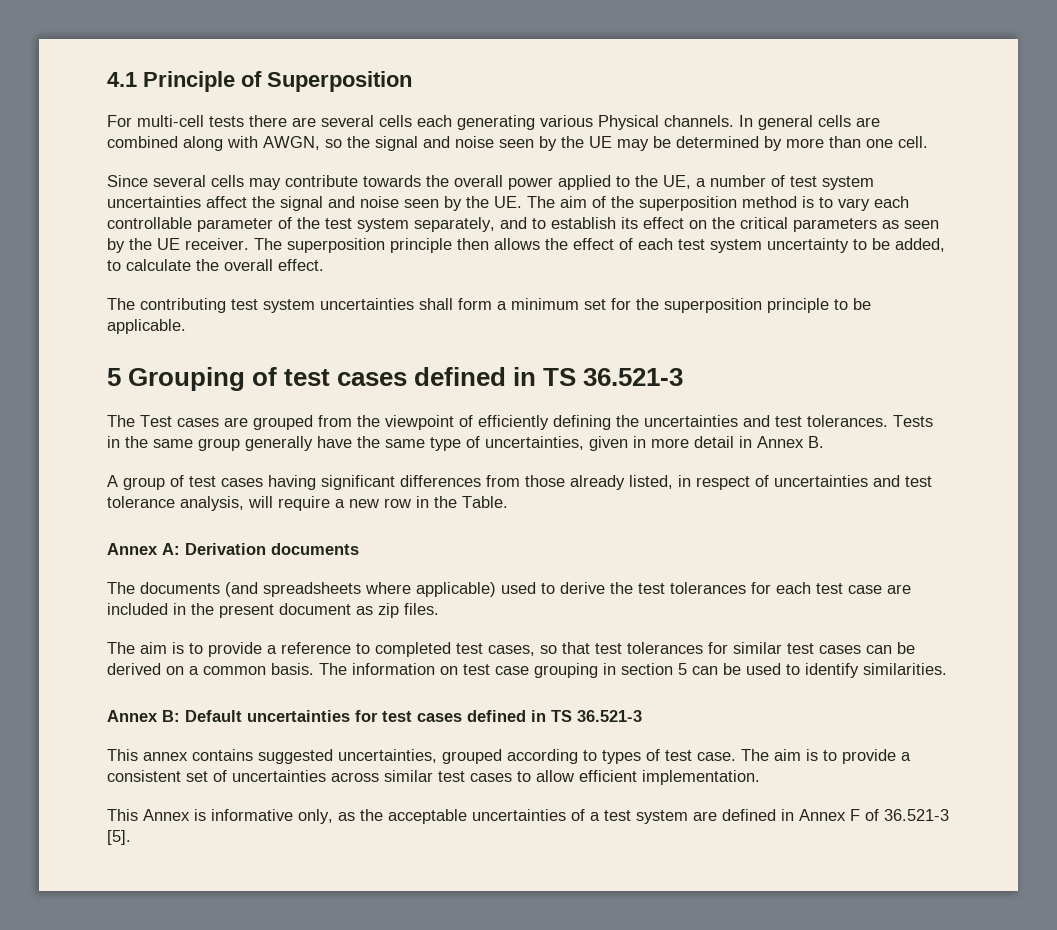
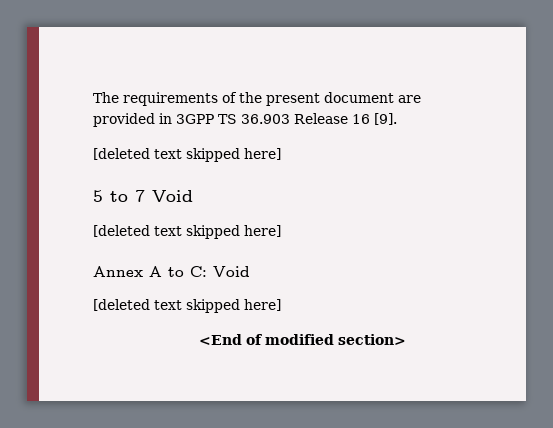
[107,71,412,92] [107,115,880,130] [107,136,928,151] [107,175,874,190] [107,196,909,211] [107,217,939,232] [107,238,945,253] [107,259,324,271] [107,298,871,313] [107,319,186,334] [107,367,684,391] [107,415,933,430] [107,436,824,451] [107,475,932,490] [107,496,508,511] [107,543,359,555] [107,582,911,597] [107,603,439,618] [107,642,915,657] [107,663,947,678] [107,710,642,722] [107,749,911,764] [107,770,760,785] [107,809,949,824] [107,830,131,845] 4.1 Principle of Superposition // For multi-cell tests there are several cells each generating various Physical channels. In general cells are combined along with AWGN, so the signal and noise seen by the UE may be determined by more than one cell. // Since several cells may contribute towards the overall power applied to the UE, a number of test system uncertainties affect the signal and noise seen by the UE. The aim of the superposition method is to vary each controllable parameter of the test system separately, and to establish its effect on the critical parameters as seen by the UE receiver. The superposition principle then allows the effect of each test system uncertainty to be added, to calculate the overall effect. // The contributing test system uncertainties shall form a minimum set for the superposition principle to be applicable. // 5 Grouping of test cases defined in TS 36.521-3 // The Test cases are grouped from the viewpoint of efficiently defining the uncertainties and test tolerances. Tests in the same group generally have the same type of uncertainties, given in more detail in Annex B. // A group of test cases having significant differences from those already listed, in respect of uncertainties and test tolerance analysis, will require a new row in the Table. // Annex A: Derivation documents // The documents (and spreadsheets where applicable) used to derive the test tolerances for each test case are included in the present document as zip files. // The aim is to provide a reference to completed test cases, so that test tolerances for similar test cases can be derived on a common basis. The information on test case grouping in section 5 can be used to identify similarities. // Annex B: Default uncertainties for test cases defined in TS 36.521-3 // This annex contains suggested uncertainties, grouped according to types of test case. The aim is to provide a consistent set of uncertainties across similar test cases to allow efficient implementation. // This Annex is informative only, as the acceptable uncertainties of a test system are defined in Annex F of 36.521-3 [5]. -> [93,92,421,106] [93,113,397,127] [93,148,281,162] [93,190,193,202] [93,225,281,239] [93,266,250,277] [93,299,281,313] [199,334,407,345] The requirements of the present document are provided in 3GPP TS 36.903 Release 16 [9]. // [deleted text skipped here] // 5 to 7 Void // [deleted text skipped here] // Annex A to C: Void // [deleted text skipped here] // <End of modified section>

